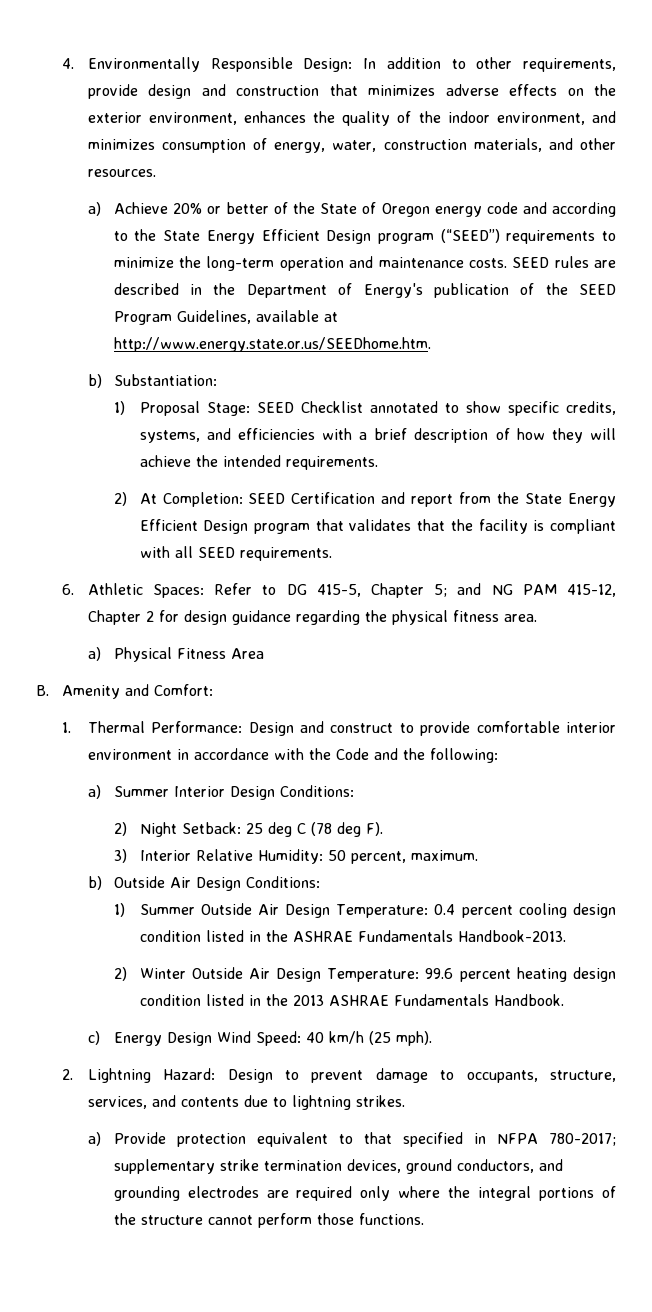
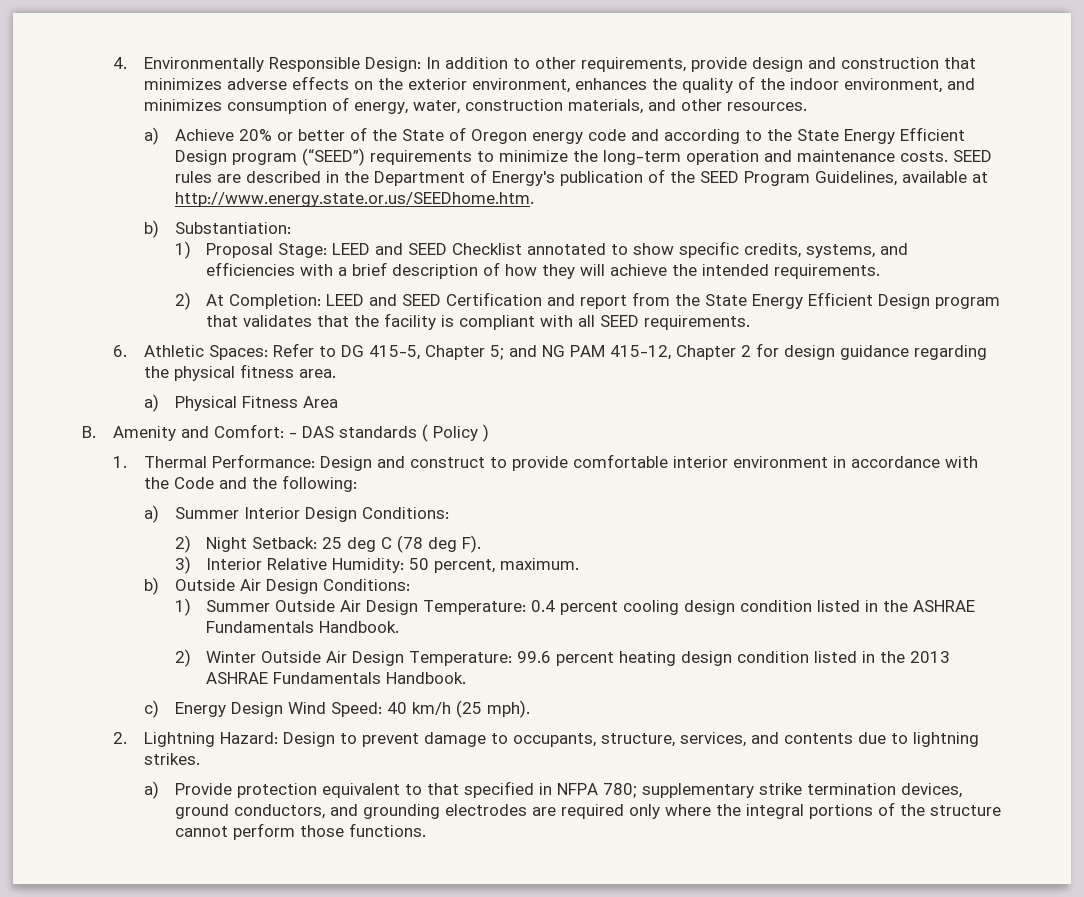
(250, 409) none -> [332,243,404,255] LEED and
(243, 499) none -> [326,294,398,306] LEED and
(213, 690) none -> [289,424,490,442] - DAS standards ( Policy )
[457,930,566,942] Handbook-2013. -> [319,621,400,633] Handbook.
[549,1133,617,1146] 780-2017; -> [603,783,638,798] 780;

